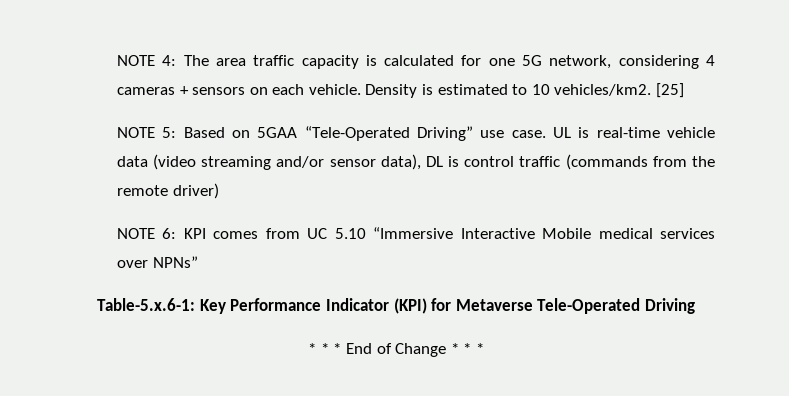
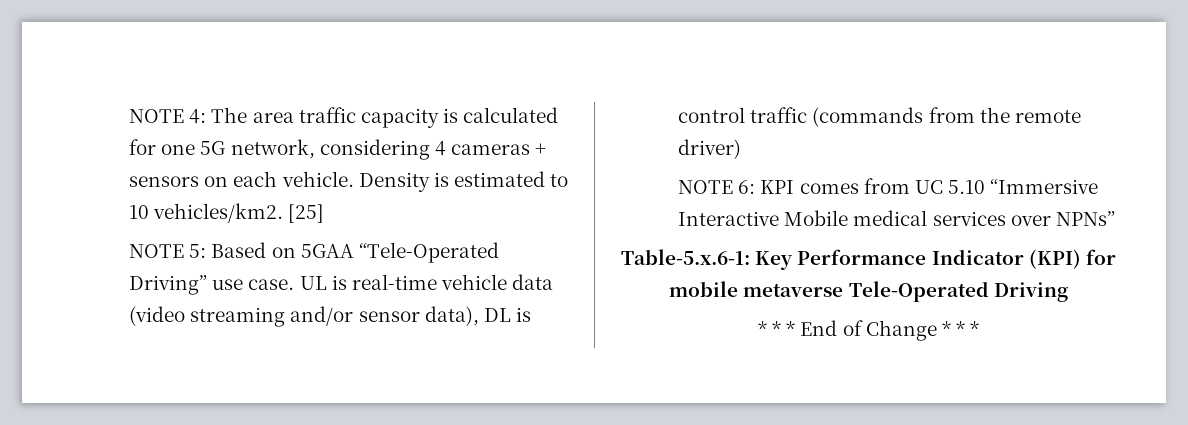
[455,299,533,311] Metaverse -> [669,281,844,297] mobile metaverse

